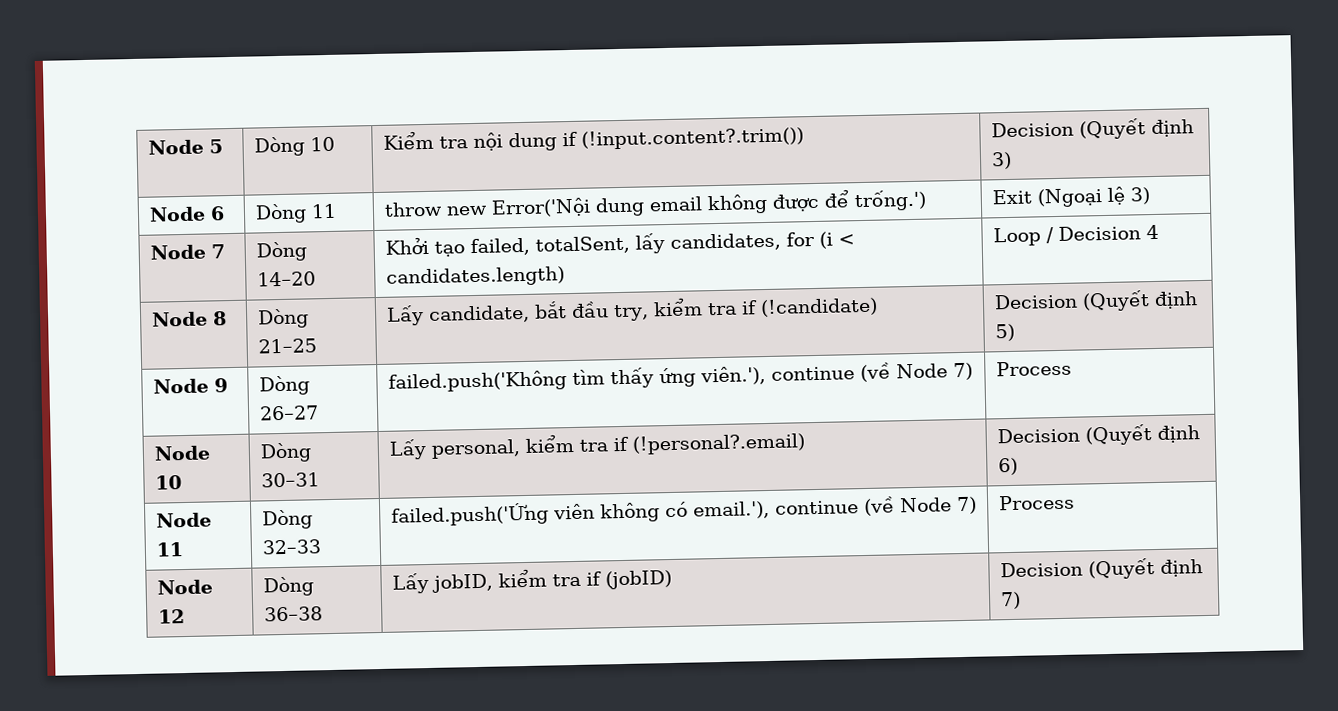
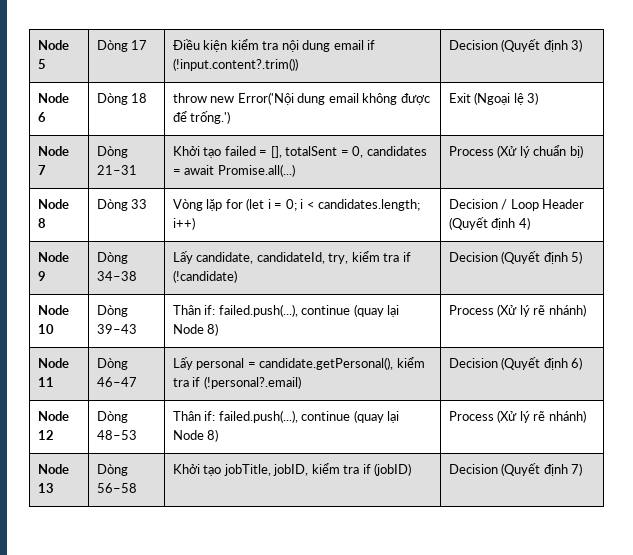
[309,136,335,152] [382,130,434,150] 10 | Kiểm -> [131,40,148,50] [172,39,259,52] 17 | Điều kiện kiểm
(557, 142) none -> [333,40,364,50] email
[310,203,337,219] 11 -> [131,93,148,103] 18
[256,271,316,287] [384,231,855,257] [385,266,565,288] [992,224,1159,247] [151,311,227,327] [256,308,309,329] [257,338,317,354] 14–20 | Khởi tạo failed, totalSent, lấy candidates, for (i < candidates.length) | Loop / Decision 4 // Node 8 | Dòng 21–25 -> [96,165,137,175] [172,146,427,158] [172,164,295,177] [448,145,583,158] [37,199,69,209] [37,218,46,228] [96,199,148,211] [172,198,421,211] [172,217,195,230] [448,199,585,211] [448,217,530,230] [37,252,69,262] [37,271,46,281] [96,252,128,264] [96,271,137,281] 21–31 | Khởi tạo failed = [], totalSent = 0, candidates = await Promise.all(...) | Process (Xử lý chuẩn bị) // Node 8 | Dòng 33 | Vòng lặp for (let i = 0; i < candidates.length; i++) | Decision / Loop Header (Quyết định 4) // Node 9 | Dòng 34–38
[533,301,609,319] bắt đầu -> [256,252,325,264] candidateId,
[213,378,228,393] [258,375,310,396] [258,405,319,421] [387,362,973,393] [995,360,1072,377] [153,445,211,461] [154,475,182,490] [259,442,312,463] [260,472,320,488] [388,439,521,460] 9 | Dòng 26–27 | failed.push('Không tìm thấy ứng viên.'), continue (về Node 7) | Process // Node 10 | Dòng 30–31 | Lấy personal, -> [37,324,54,334] [96,305,128,317] [96,324,137,334] [172,304,400,317] [172,323,219,336] [448,304,586,317] [37,358,69,368] [37,377,54,387] [96,358,128,370] [96,377,137,387] [172,357,394,370] 10 | Dòng 39–43 | Thân if: failed.push(...), continue (quay lại Node 8) | Process (Xử lý rẽ nhánh) // Node 11 | Dòng 46–47 | Lấy personal = candidate.getPersonal(),
[155,542,184,557] [261,509,313,530] [261,539,321,555] [390,496,977,527] [997,494,1075,511] [156,579,213,595] [157,609,185,624] [262,576,314,597] [263,606,323,622] [391,573,429,594] 11 | Dòng 32–33 | failed.push('Ứng viên không có email.'), continue (về Node 7) | Process // Node 12 | Dòng 36–38 | Lấy -> [37,430,54,440] [96,411,128,423] [96,430,137,440] [172,410,400,423] [172,429,219,442] [448,410,586,423] [37,464,69,474] [37,483,54,493] [96,464,128,476] [96,483,137,493] [172,464,271,476] 12 | Dòng 48–53 | Thân if: failed.push(...), continue (quay lại Node 8) | Process (Xử lý rẽ nhánh) // Node 13 | Dòng 56–58 | Khởi tạo jobTitle,

